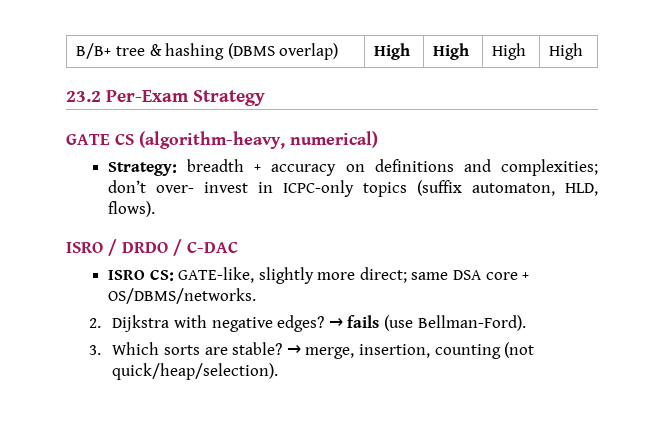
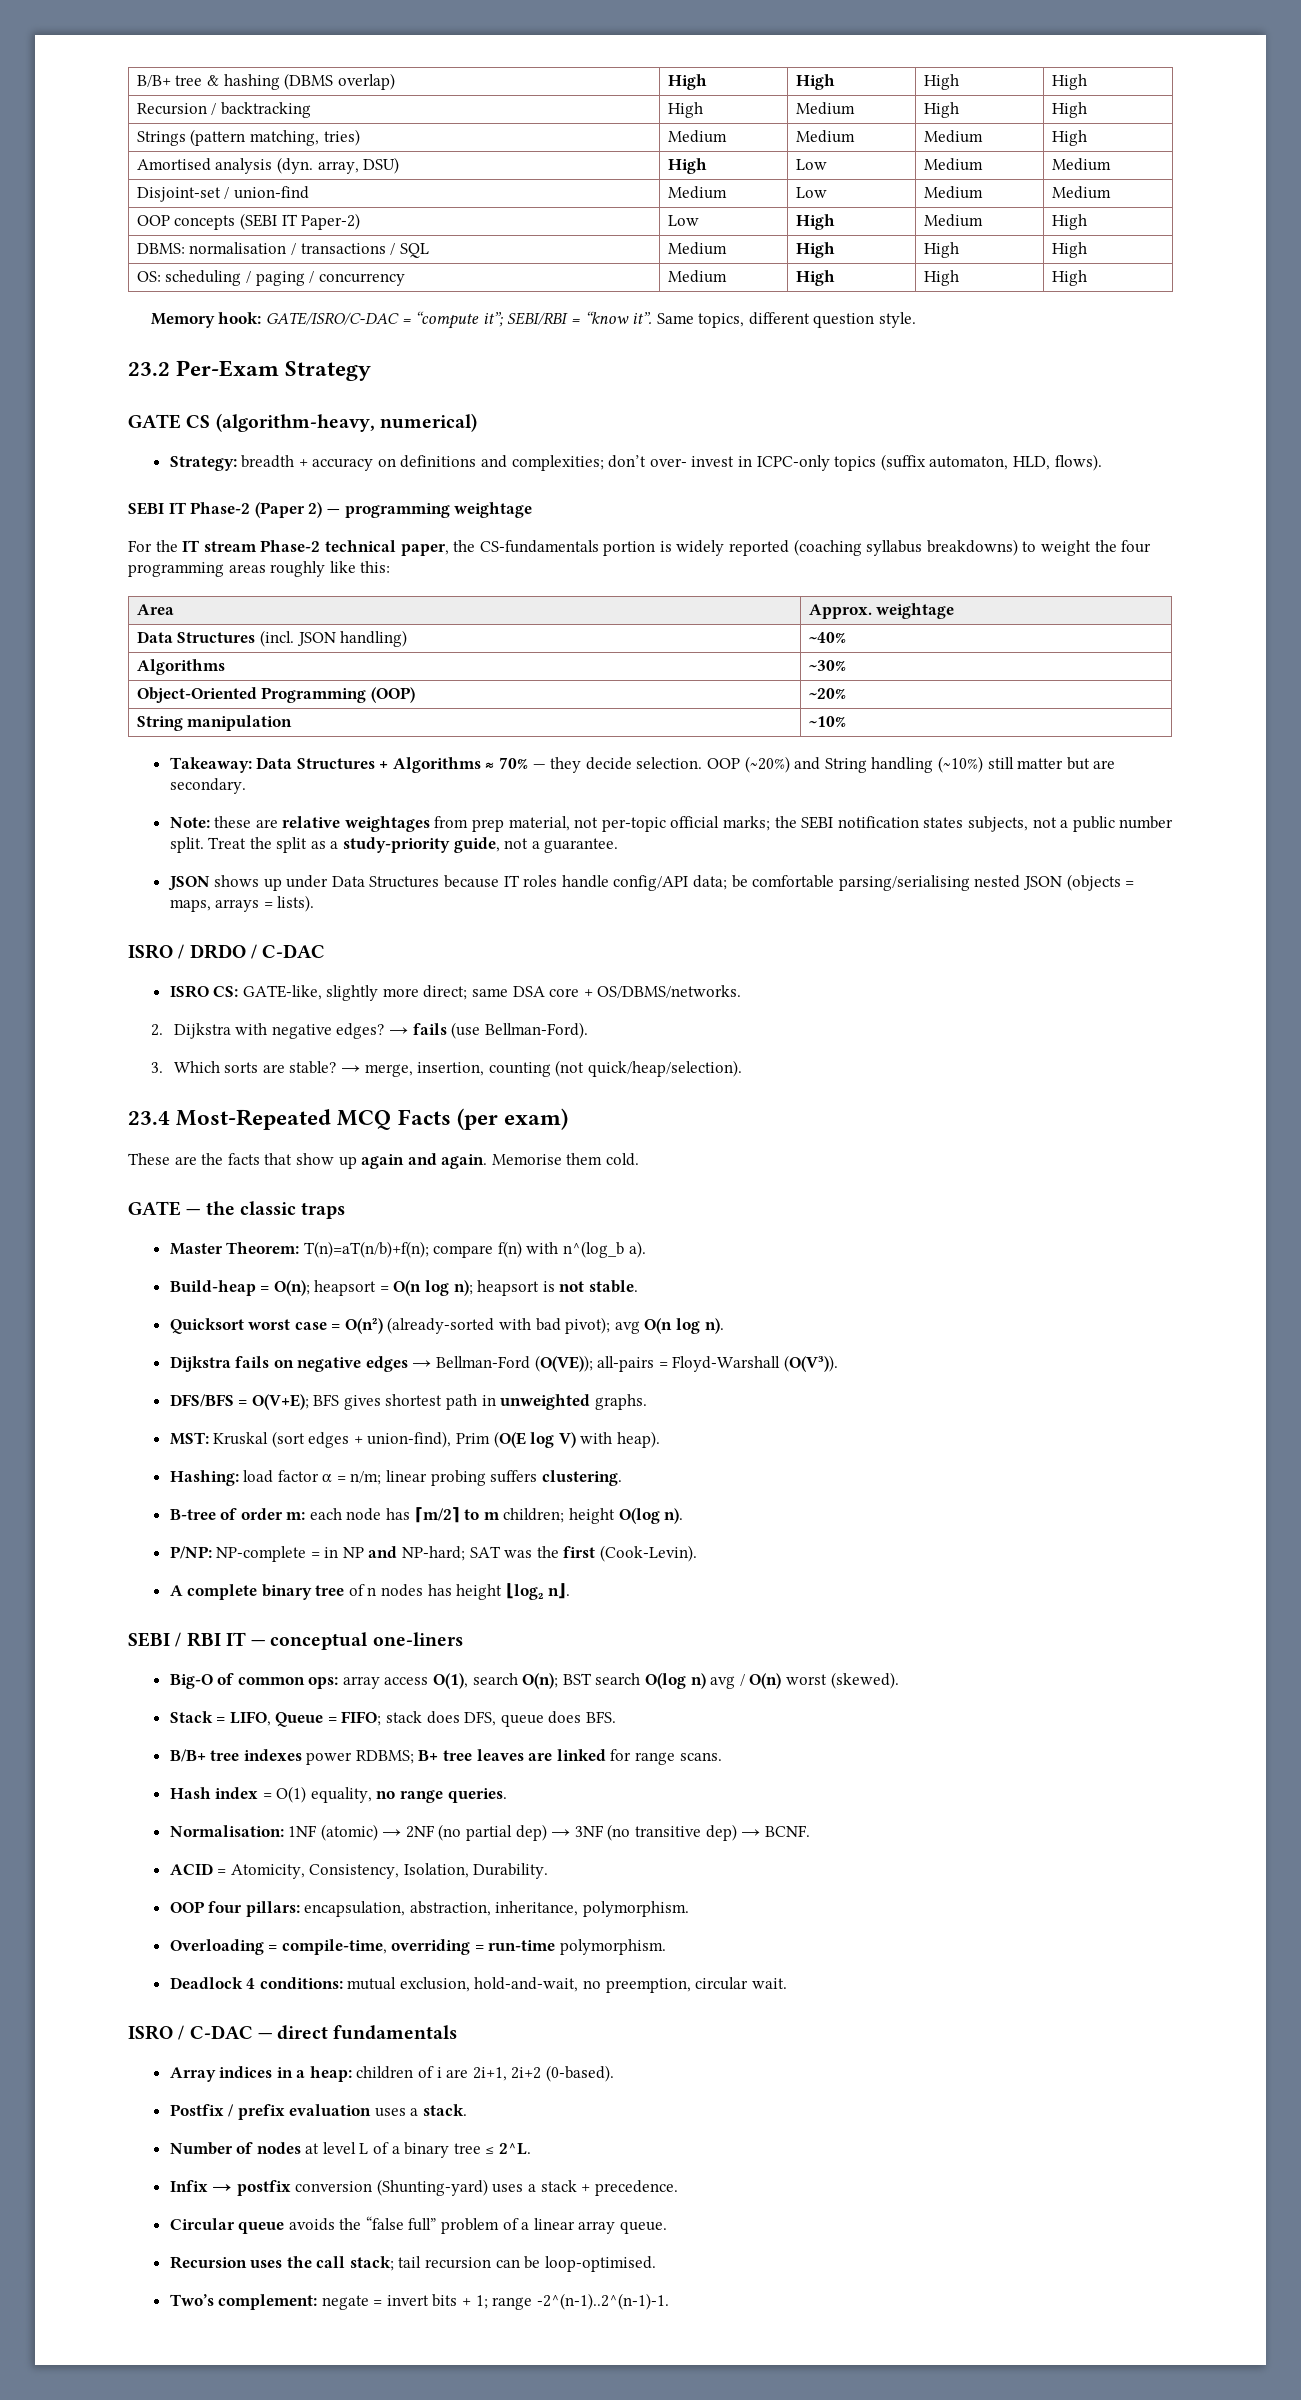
(584, 51) none -> [136,102,311,118] [667,102,703,118] [795,102,855,115] [923,102,959,118] [1051,102,1087,118] [136,129,360,146] [667,130,727,143] [795,130,855,143] [923,130,983,143] [1051,130,1087,146] [136,157,400,174] [667,158,707,174] [795,159,827,170] [923,158,983,171] [1051,158,1111,171] [136,186,309,202] [667,186,727,199] [795,187,827,198] [923,186,983,199] [1051,186,1111,199] [136,213,361,230] [667,215,699,226] [795,214,835,230] [923,214,983,227] [1051,214,1087,230] [136,242,429,258] [667,242,727,255] [795,242,835,258] [923,242,959,258] [1051,242,1087,258] [136,270,405,286] [667,270,727,283] [795,270,835,286] [923,270,959,286] [1051,270,1087,286] [150,311,917,329] // Recursion / backtracking | High | Medium | High | High // Strings (pattern matching, tries) | Medium | Medium | Medium | High // Amortised analysis (dyn. array, DSU) | High | Low | Medium | Medium // Disjoint-set / union-find | Medium | Low | Medium | Medium // OOP concepts (SEBI IT Paper-2) | Low | High | Medium | High // DBMS: normalisation / transactions / SQL | Medium | High | High | High // OS: scheduling / paging / concurrency | Medium | High | High | High // Memory hook: GATE/ISRO/C-DAC = “compute it”; SEBI/RBI = “know it”. Same topics, different question style.
(155, 209) none -> [128,502,533,518] [128,539,1152,556] [128,561,391,577] [136,604,174,615] [808,603,955,619] [136,630,408,647] [808,632,846,643] [136,659,225,675] [808,660,846,671] [136,687,415,703] [808,688,846,699] [136,715,293,731] [808,716,846,727] [169,756,1116,773] [169,778,246,794] [169,816,1174,832] [169,837,619,853] [167,874,1135,891] [169,895,315,912] // SEBI IT Phase-2 (Paper 2) — programming weightage // For the IT stream Phase-2 technical paper, the CS-fundamentals portion is widely reported (coaching syllabus breakdowns) to weight the four programming areas roughly like this: // Area | Approx. weightage // Data Structures (incl. JSON handling) | ~40% // Algorithms | ~30% // Object-Oriented Programming (OOP) | ~20% // String manipulation | ~10% // Takeaway: Data Structures + Algorithms ≈ 70% — they decide selection. OOP (~20%) and String handling (~10%) still matter but are secondary. // Note: these are relative weightages from prep material, not per-topic official marks; the SEBI notification states subjects, not a public number split. Treat the split as a study-priority guide, not a guarantee. // JSON shows up under Data Structures because IT roles handle config/API data; be comfortable parsing/serialising nested JSON (objects = maps, arrays = lists).
(279, 371) none -> [128,1108,569,1130] [128,1153,640,1169] [128,1201,346,1219] [169,1241,646,1258] [169,1280,638,1296] [169,1317,724,1334] [169,1355,838,1372] [169,1394,647,1410] [169,1431,660,1448] [169,1470,622,1486] [169,1507,684,1524] [169,1545,697,1562] [169,1583,571,1600] [128,1632,463,1650] [169,1672,899,1689] [169,1711,616,1727] [169,1749,722,1765] [169,1786,507,1803] [169,1824,810,1841] [169,1863,549,1879] [169,1901,690,1917] [169,1939,667,1955] [169,1977,787,1993] [128,2025,458,2040] [169,2065,614,2082] [169,2104,468,2120] [169,2142,531,2158] [169,2179,678,2196] [169,2216,667,2234] [169,2256,656,2272] [169,2293,669,2310] // 23.4 Most-Repeated MCQ Facts (per exam) // These are the facts that show up again and again. Memorise them cold. // GATE — the classic traps // Master Theorem: T(n)=aT(n/b)+f(n); compare f(n) with n^(log_b a). // Build-heap = O(n); heapsort = O(n log n); heapsort is not stable. // Quicksort worst case = O(n²) (already-sorted with bad pivot); avg O(n log n). // Dijkstra fails on negative edges → Bellman-Ford (O(VE)); all-pairs = Floyd-Warshall (O(V³)). // DFS/BFS = O(V+E); BFS gives shortest path in unweighted graphs. // MST: Kruskal (sort edges + union-find), Prim (O(E log V) with heap). // Hashing: load factor α = n/m; linear probing suffers clustering. // B-tree of order m: each node has ⌈m/2⌉ to m children; height O(log n). // P/NP: NP-complete = in NP and NP-hard; SAT was the first (Cook-Levin). // A complete binary tree of n nodes has height ⌊log₂ n⌋. // SEBI / RBI IT — conceptual one-liners // Big-O of common ops: array access O(1), search O(n); BST search O(log n) avg / O(n) worst (skewed). // Stack = LIFO, Queue = FIFO; stack does DFS, queue does BFS. // B/B+ tree indexes power RDBMS; B+ tree leaves are linked for range scans. // Hash index = O(1) equality, no range queries. // Normalisation: 1NF (atomic) → 2NF (no partial dep) → 3NF (no transitive dep) → BCNF. // ACID = Atomicity, Consistency, Isolation, Durability. // OOP four pillars: encapsulation, abstraction, inheritance, polymorphism. // Overloading = compile-time, overriding = run-time polymorphism. // Deadlock 4 conditions: mutual exclusion, hold-and-wait, no preemption, circular wait. // ISRO / C-DAC — direct fundamentals // Array indices in a heap: children of i are 2i+1, 2i+2 (0-based). // Postfix / prefix evaluation uses a stack. // Number of nodes at level L of a binary tree ≤ 2^L. // Infix → postfix conversion (Shunting-yard) uses a stack + precedence. // Circular queue avoids the “false full” problem of a linear array queue. // Recursion uses the call stack; tail recursion can be loop-optimised. // Two’s complement: negate = invert bits + 1; range -2^(n-1)..2^(n-1)-1.

